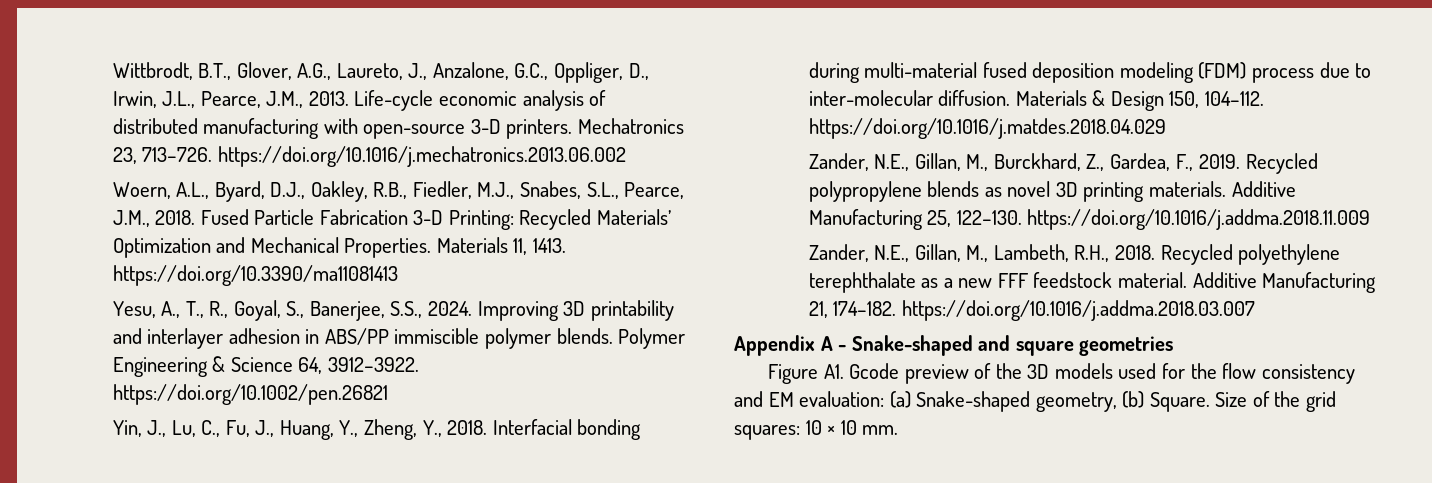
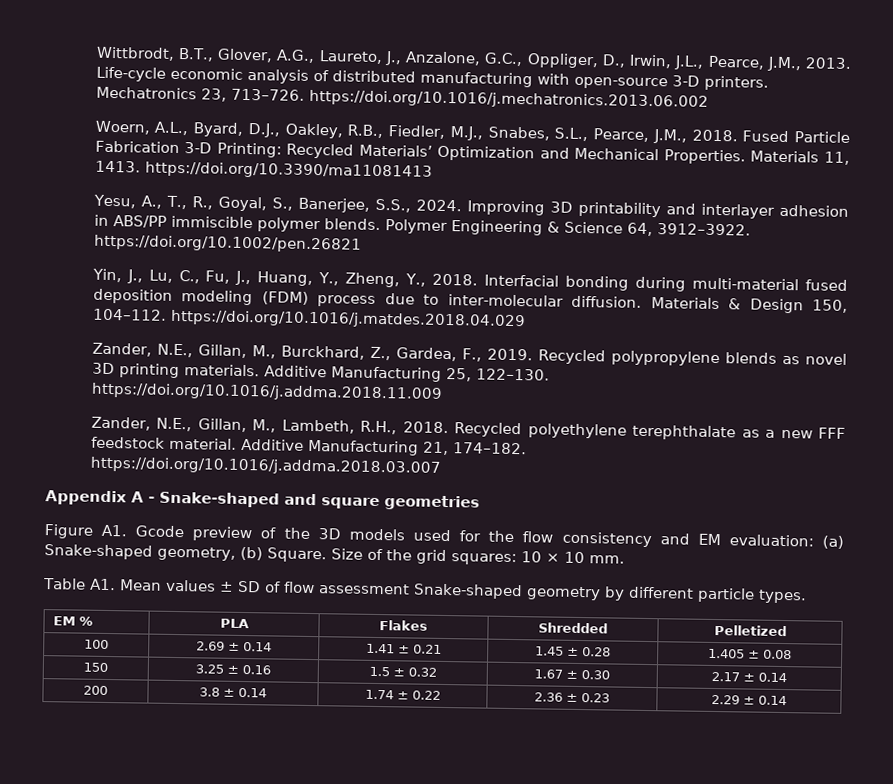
(899, 430) none -> [43,578,807,604] [52,616,93,626] [219,618,249,629] [379,620,428,631] [538,622,608,634] [713,624,787,637] [84,639,109,650] [196,641,272,652] [365,643,442,654] [535,646,611,657] [708,648,792,660] [83,662,108,673] [195,664,271,675] [368,666,437,677] [534,669,610,680] [711,671,787,683] [83,685,108,696] [199,687,267,698] [364,689,441,700] [534,692,610,703] [711,694,787,706] // Table A1. Mean values ± SD of flow assessment Snake-shaped geometry by different particle types. // EM % | PLA | Flakes | Shredded | Pelletized // 100 | 2.69 ± 0.14 | 1.41 ± 0.21 | 1.45 ± 0.28 | 1.405 ± 0.08 // 150 | 3.25 ± 0.16 | 1.5 ± 0.32 | 1.67 ± 0.30 | 2.17 ± 0.14 // 200 | 3.8 ± 0.14 | 1.74 ± 0.22 | 2.36 ± 0.23 | 2.29 ± 0.14

